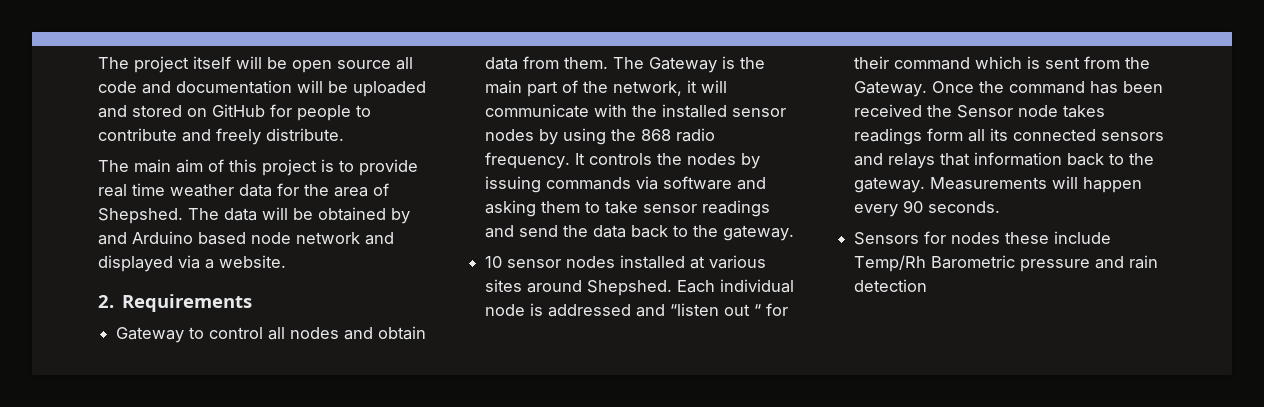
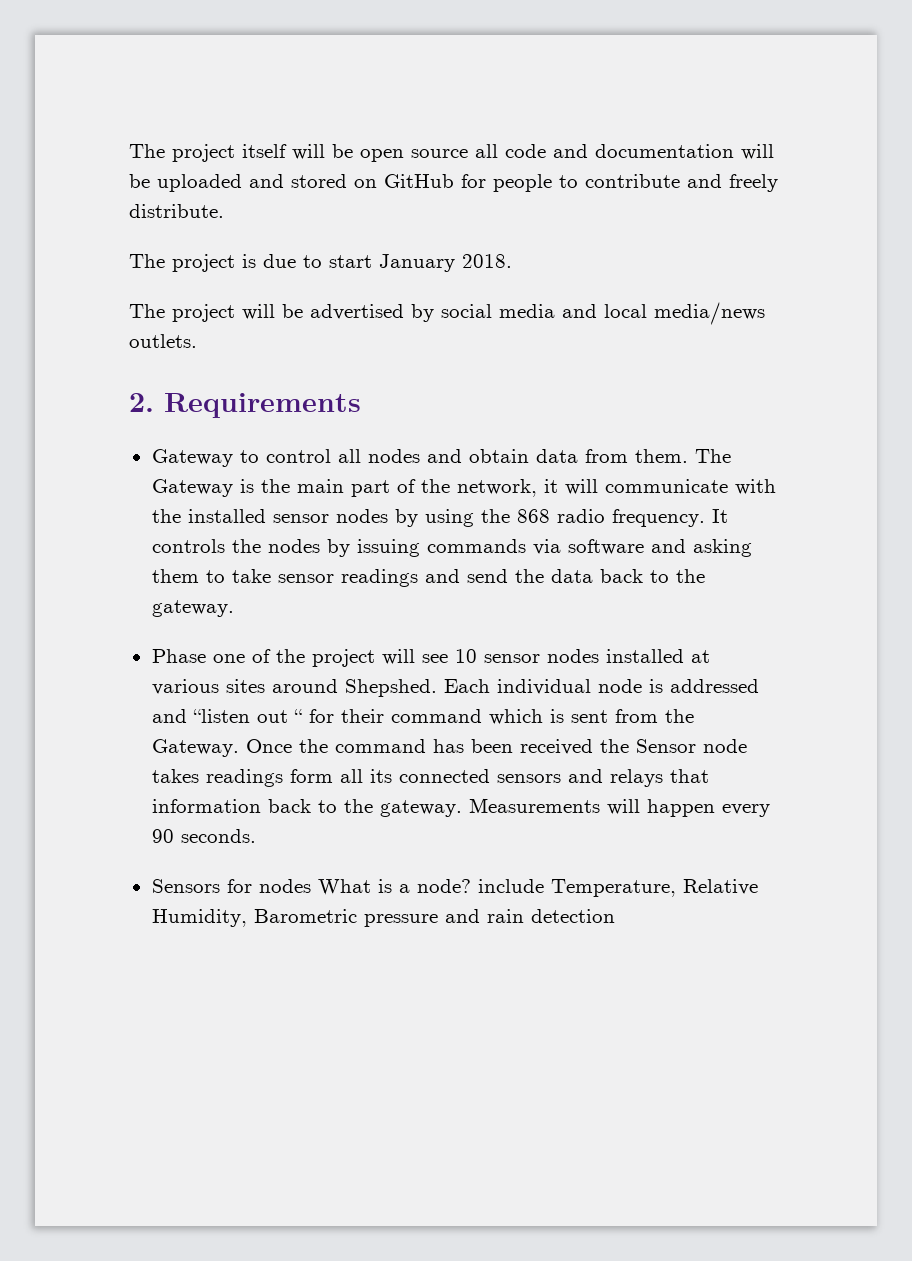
[134,159,418,176] [98,183,389,197] [98,207,410,224] [98,231,394,245] [98,255,286,272] main aim of this project is to provide real time weather data for the area of Shepshed. The data will be obtained by and Arduino based node network and displayed via a website. -> [172,254,512,272] [129,302,765,325] [129,334,197,348] project is due to start January 2018. // The project will be advertised by social media and local media/news outlets.
(795, 233) none -> [151,649,448,667] Phase one of the project will see
[1005,231,1112,244] [854,255,927,272] these include Temp/Rh -> [317,879,758,897] [151,909,247,927] What is a node? include Temperature, Relative Humidity,

